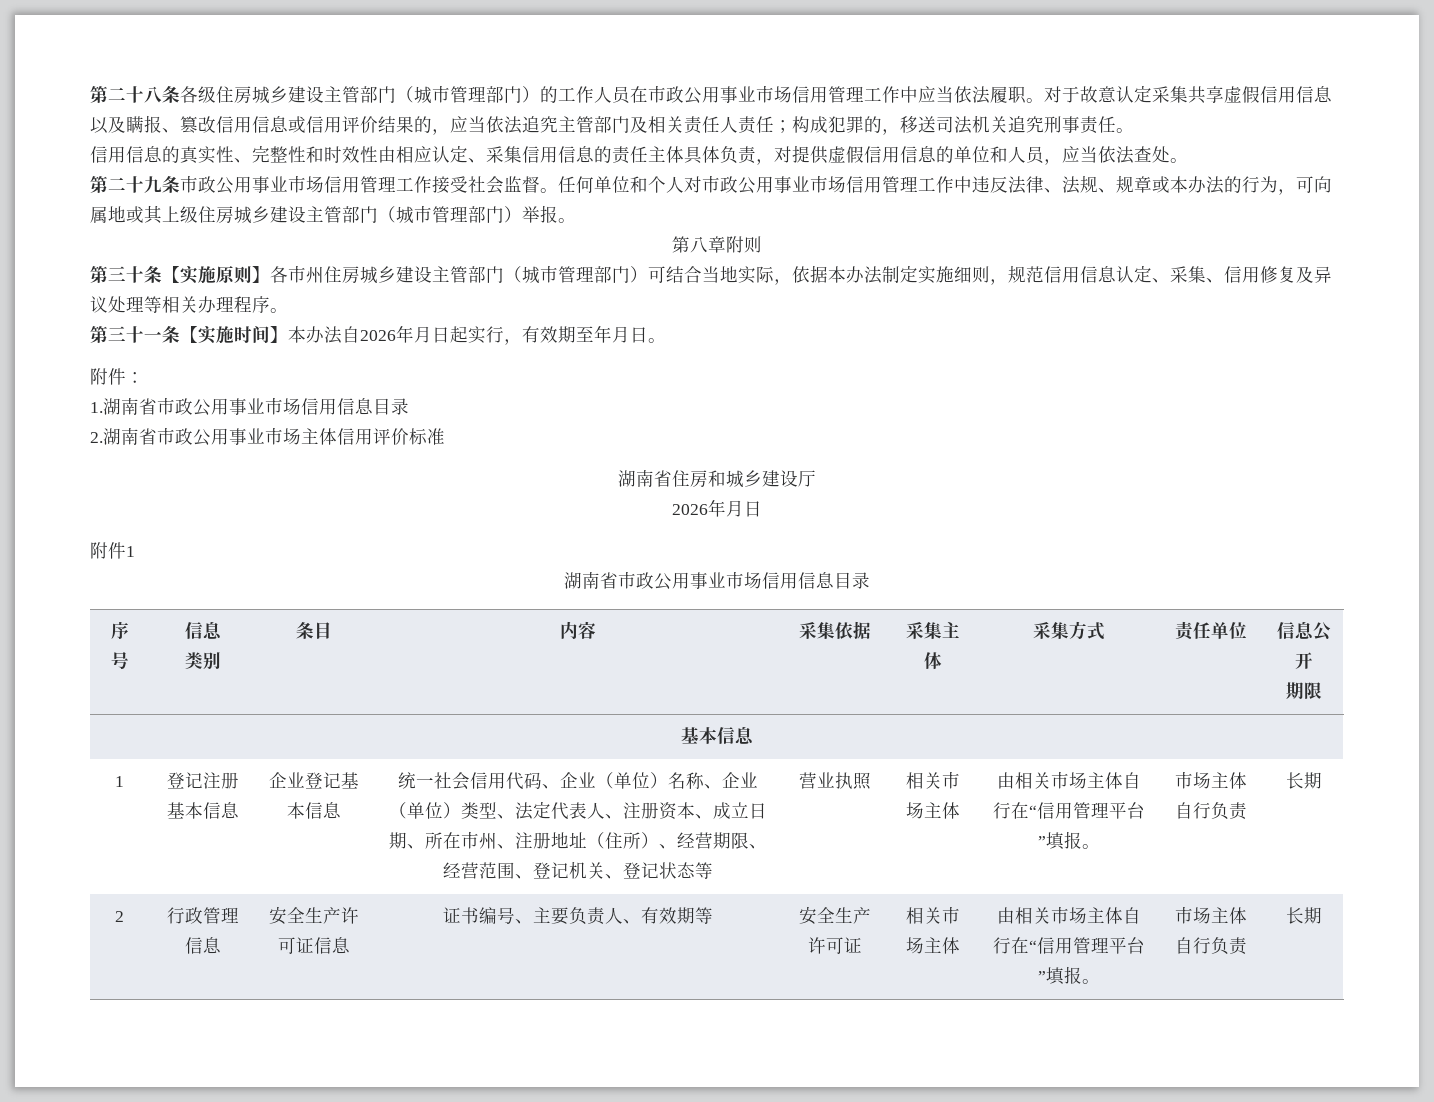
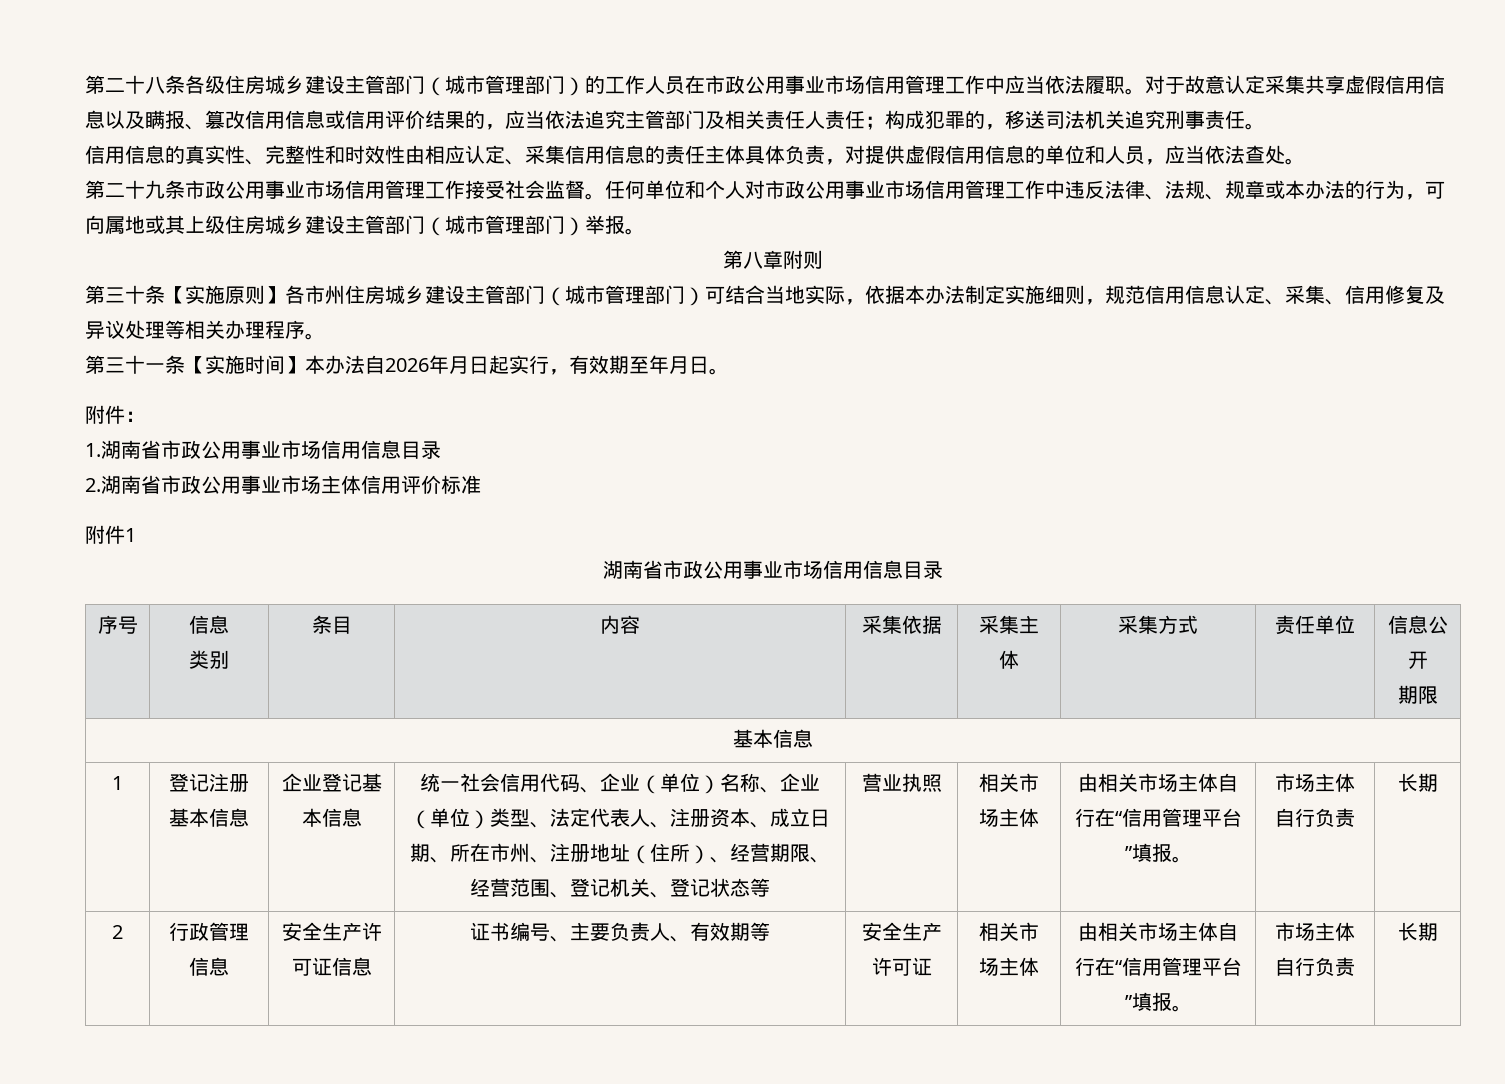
[618,470,816,488] [672,499,762,517] // 湖南省住房和城乡建设厅 // 2026年月日 -> (481, 484) none

